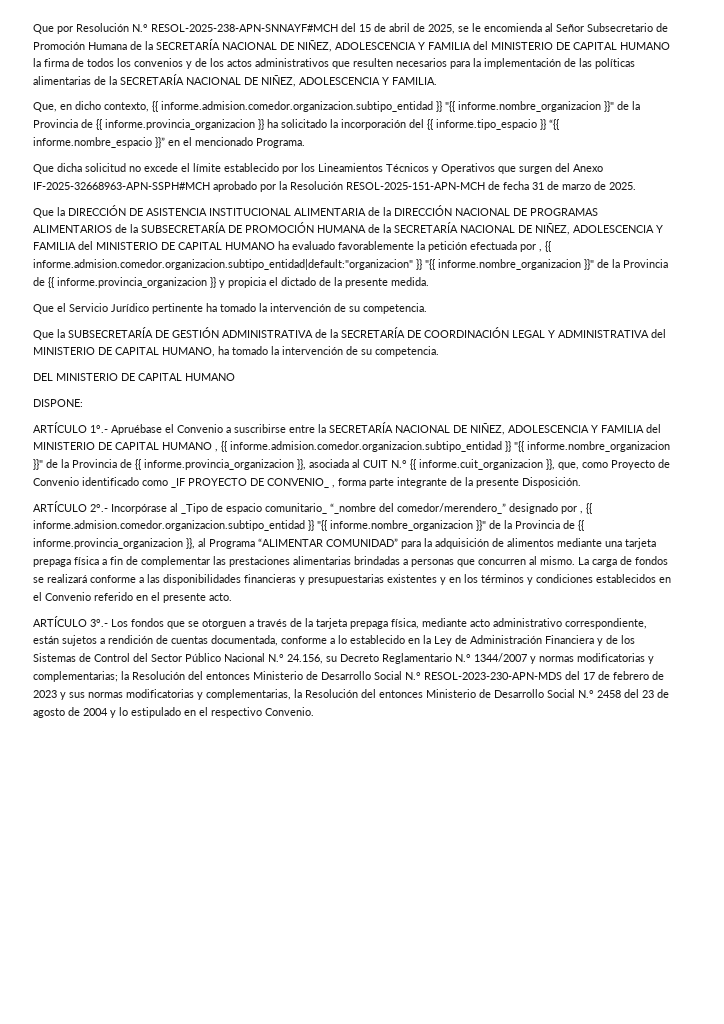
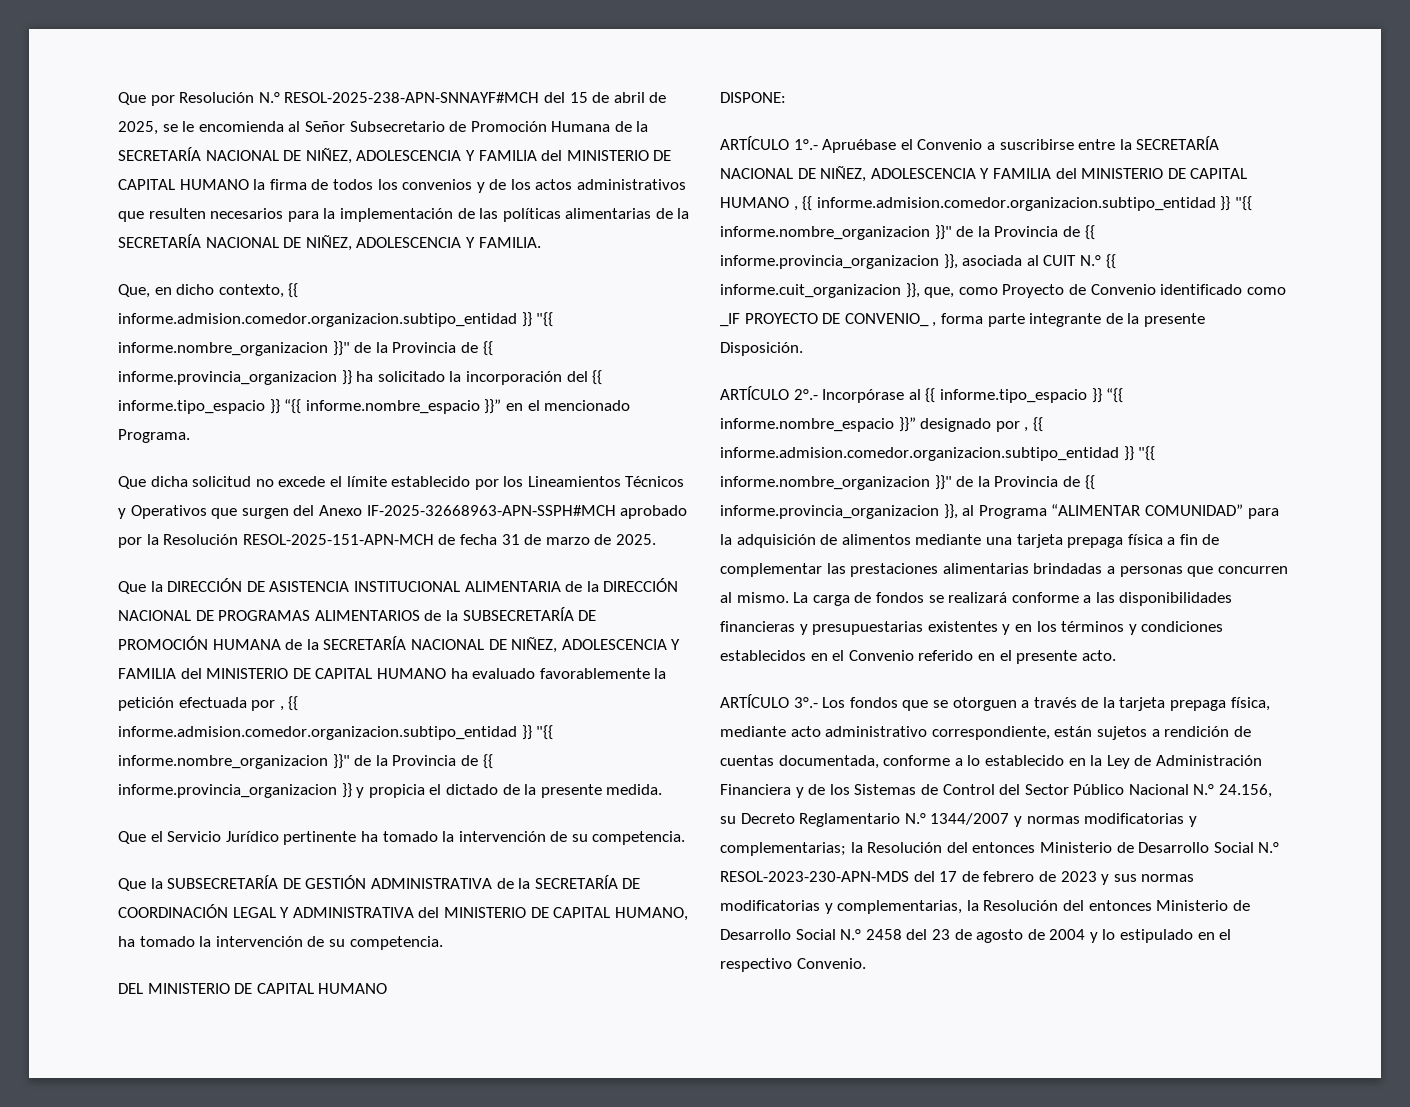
[33,259,413,270] informe.admision.comedor.organizacion.subtipo_entidad|default:"organizacion" -> [118,726,517,740] informe.admision.comedor.organizacion.subtipo_entidad
[181,503,506,514] _Tipo de espacio comunitario_ “_nombre del comedor/merendero_” -> [925,388,1124,403] [720,417,916,432] {{ informe.tipo_espacio }} “{{ informe.nombre_espacio }}”

